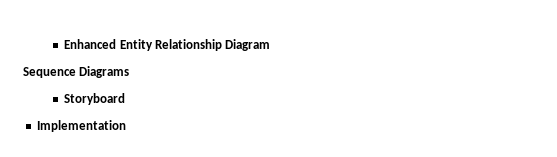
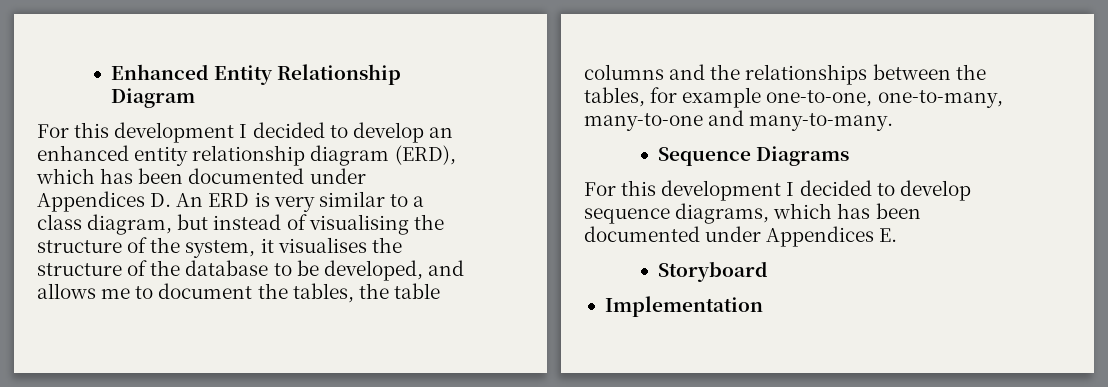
[23,66,130,78] Sequence Diagrams -> [37,122,453,143] [37,145,456,166] [36,168,366,184] [37,191,425,212] [37,214,444,235] [37,237,402,258] [37,260,464,281] [37,283,440,303] [584,64,986,85] [584,87,1003,108] [584,110,894,131] [658,146,850,166] [584,180,971,201] [584,203,921,224] [584,226,898,247] For this development I decided to develop an enhanced entity relationship diagram (ERD), which has been documented under Appendices D. An ERD is very similar to a class diagram, but instead of visualising the structure of the system, it visualises the structure of the database to be developed, and allows me to document the tables, the table columns and the relationships between the tables, for example one-to-one, one-to-many, many-to-one and many-to-many. // Sequence Diagrams // For this development I decided to develop sequence diagrams, which has been documented under Appendices E.

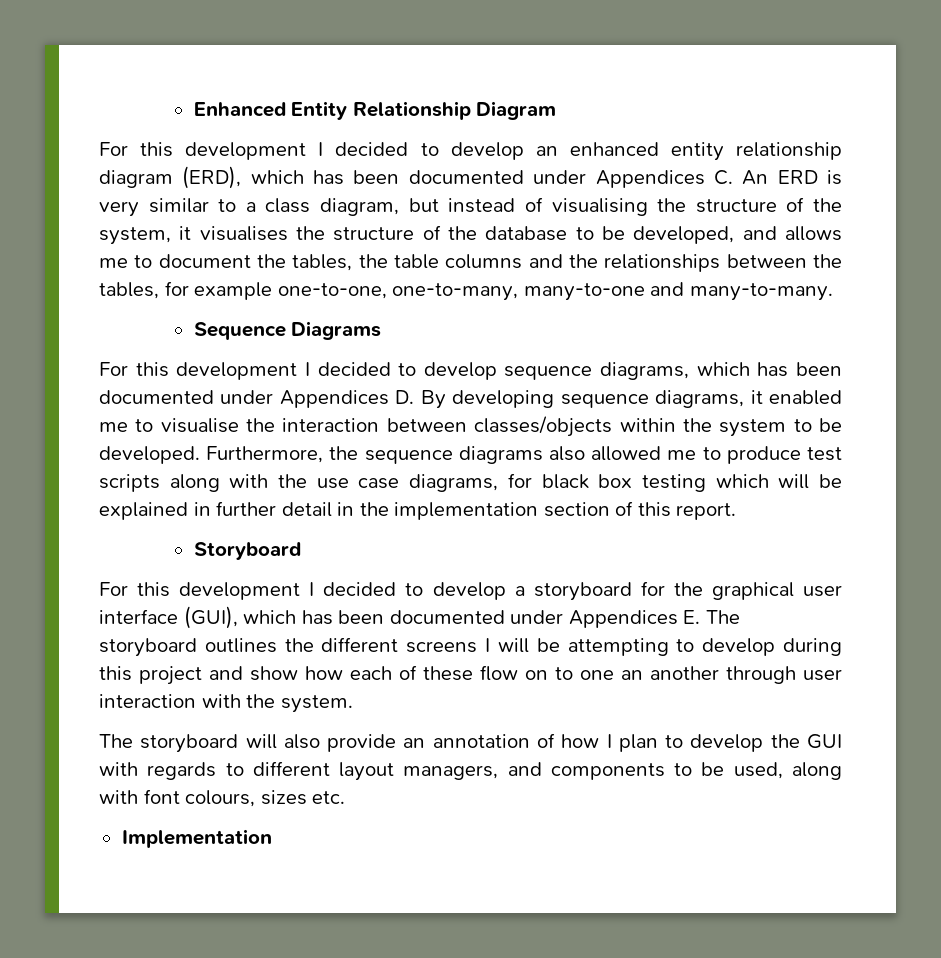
[150,193,172,207] D. -> [713,170,733,185] C.
[879,228,898,242] [658,261,769,282] E. // Storyboard -> [395,390,843,409] [99,416,843,437] [99,446,843,464] [99,473,843,492] [99,501,737,520] [193,542,301,560] [99,581,843,601] [99,606,740,629] [99,637,843,657] [99,665,842,685] [99,694,353,713] [99,733,843,753] [99,761,842,781] [99,789,346,807] D. By developing sequence diagrams, it enabled me to visualise the interaction between classes/objects within the system to be developed. Furthermore, the sequence diagrams also allowed me to produce test scripts along with the use case diagrams, for black box testing which will be explained in further detail in the implementation section of this report. // Storyboard // For this development I decided to develop a storyboard for the graphical user interface (GUI), which has been documented under Appendices E. The storyboard outlines the different screens I will be attempting to develop during this project and show how each of these flow on to one an another through user interaction with the system. // The storyboard will also provide an annotation of how I plan to develop the GUI with regards to different layout managers, and components to be used, along with font colours, sizes etc.

